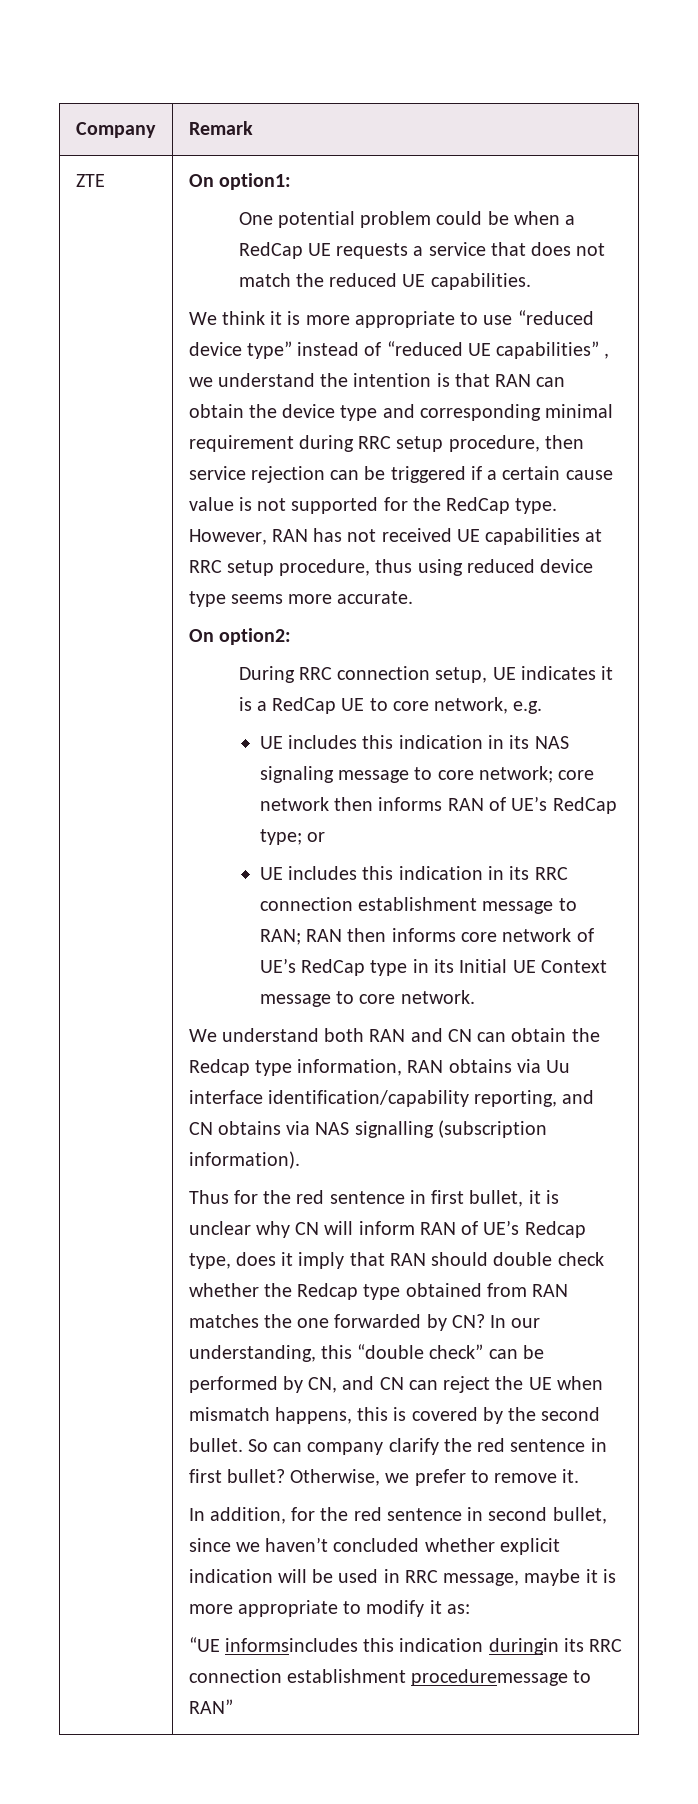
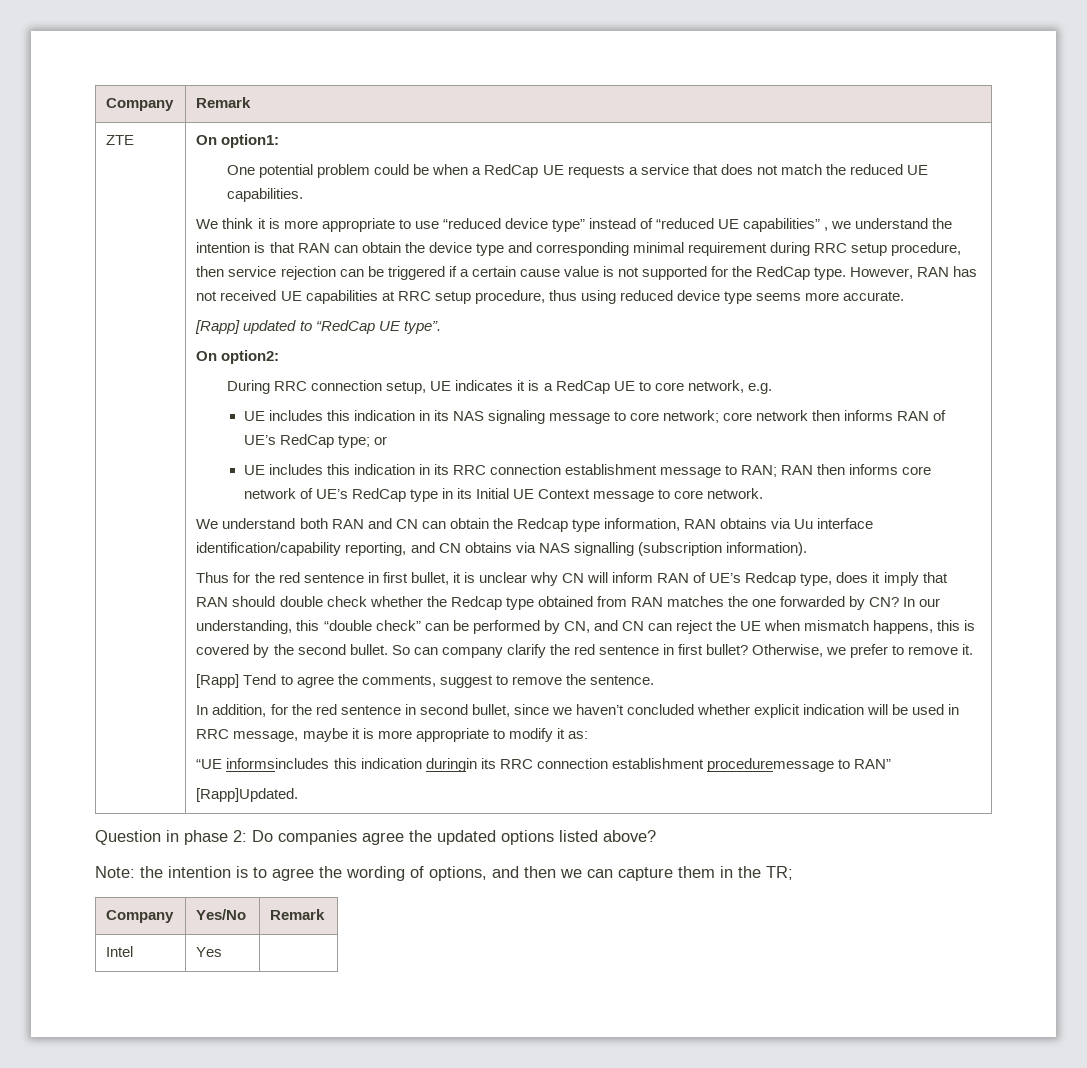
(414, 597) none -> [195,320,441,334] // [Rapp] updated to “RedCap UE type”.
(580, 1476) none -> [196,674,654,688] // [Rapp] Tend to agree the comments, suggest to remove the sentence.
(233, 1706) none -> [196,788,299,802] [95,830,656,845] [95,866,793,881] [106,910,175,923] [196,909,247,920] [270,909,326,920] [106,946,134,957] [196,947,223,957] // [Rapp]Updated. // Question in phase 2: Do companies agree the updated options listed above? // Note: the intention is to agree the wording of options, and then we can capture them in the TR; // Company | Yes/No | Remark // Intel | Yes |

